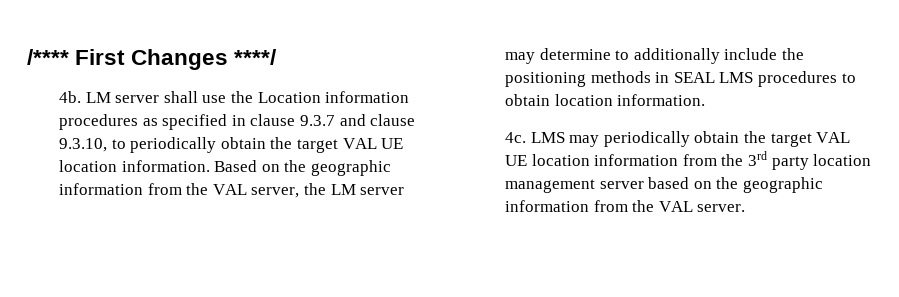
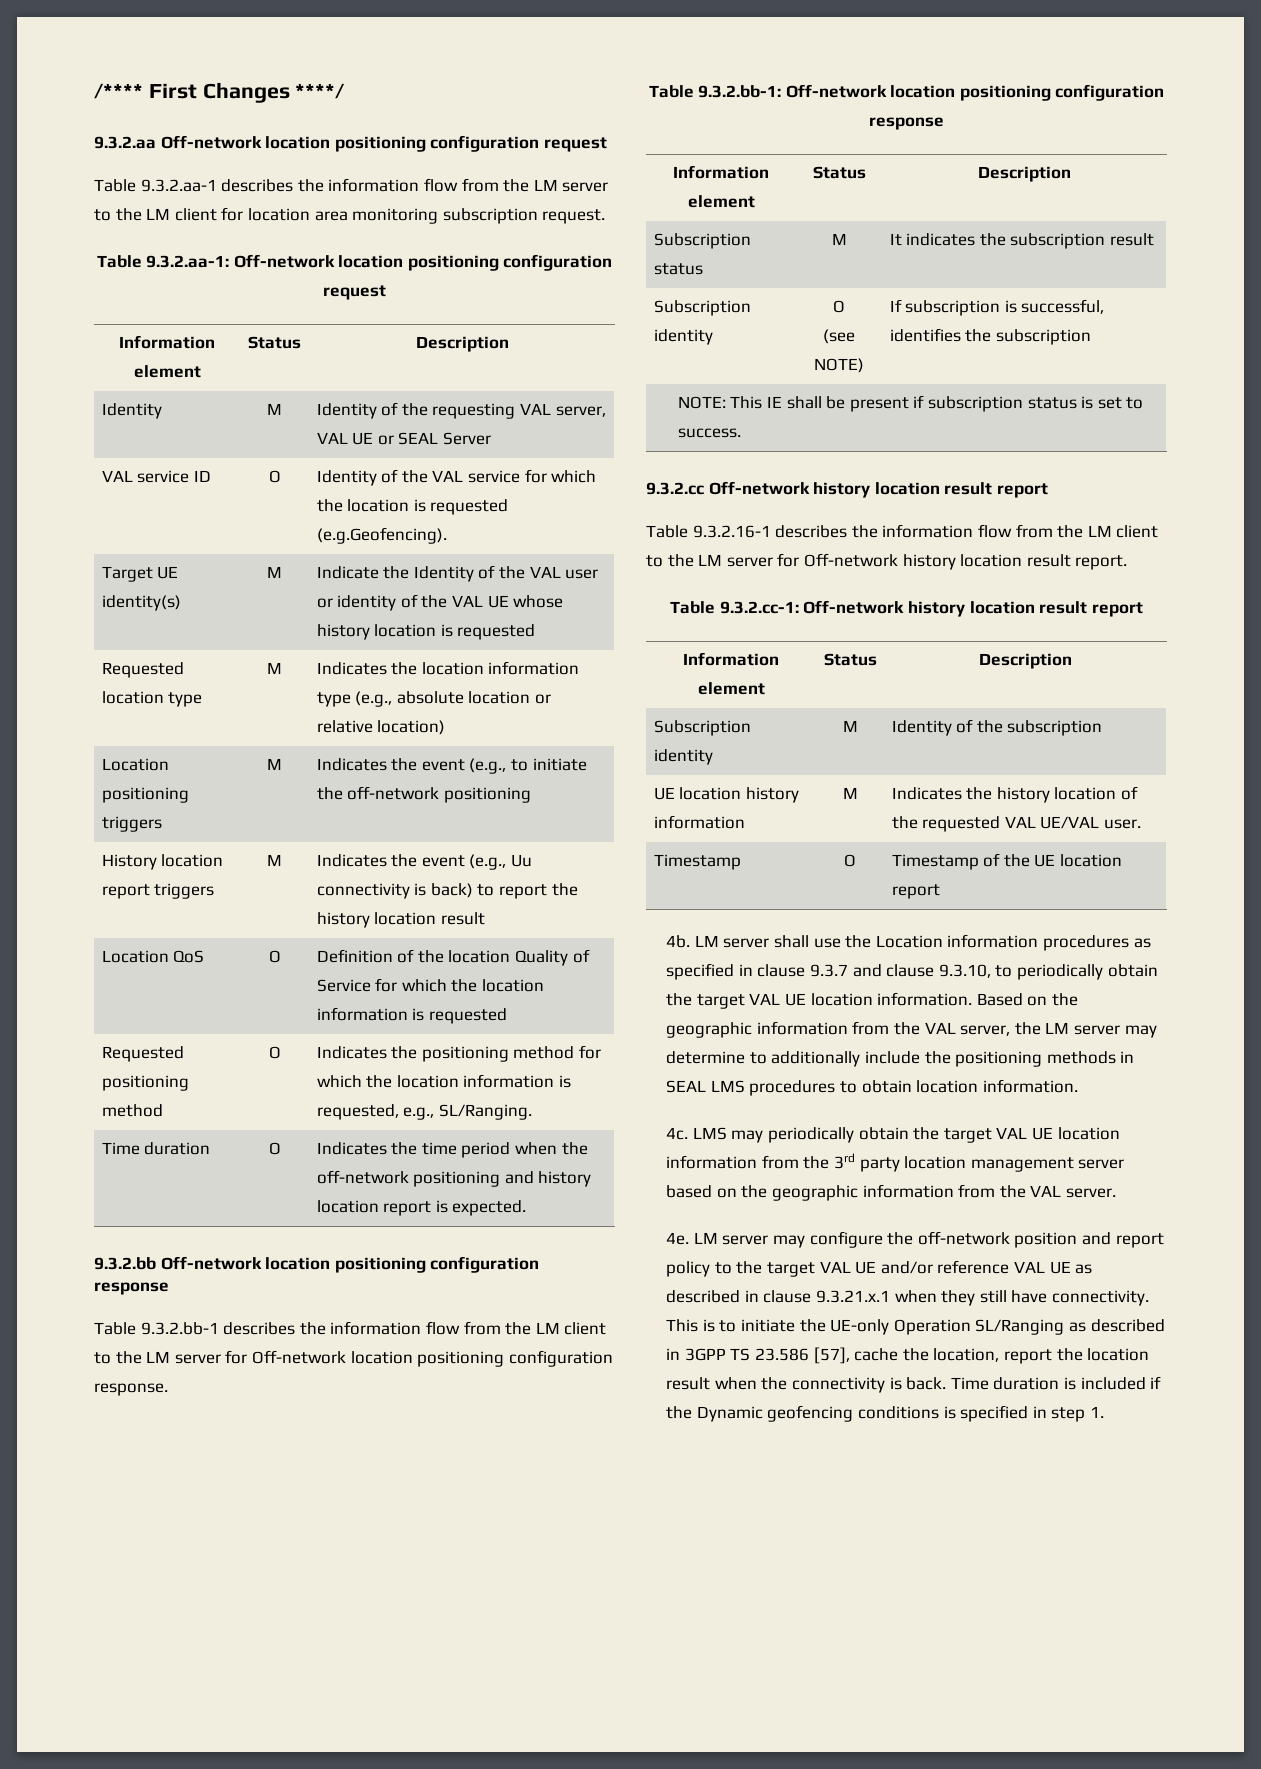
(278, 57) none -> [94,135,607,152] [94,178,609,192] [94,207,606,224] [96,254,613,271] [323,285,386,300] [119,335,215,349] [133,365,201,378] [248,336,301,349] [415,336,509,352] [101,403,162,419] [267,403,282,415] [316,402,606,419] [316,432,491,445] [101,470,211,483] [268,470,281,483] [316,469,597,486] [316,499,509,515] [316,527,447,544] [101,566,179,582] [101,595,181,611] [267,566,282,578] [316,565,599,582] [316,594,564,611] [316,624,536,640] [101,662,184,678] [101,691,203,707] [267,662,282,674] [316,661,580,675] [316,691,551,707] [316,720,446,735] [101,758,169,771] [101,787,189,803] [101,816,162,832] [267,758,282,770] [316,758,587,774] [316,786,531,803] [101,854,224,870] [101,883,215,899] [267,854,282,866] [316,854,532,870] [316,883,578,899] [316,912,485,928] [101,950,205,963] [268,950,281,963] [316,949,590,966] [316,978,544,992] [316,1007,507,1024] [101,1046,184,1062] [101,1075,189,1091] [101,1104,163,1117] [268,1046,281,1059] [316,1045,601,1062] [316,1074,571,1088] [316,1104,532,1120] [101,1142,211,1155] [268,1142,281,1155] [316,1142,588,1158] [316,1170,592,1187] [316,1200,527,1216] [94,1256,540,1273] [94,1282,169,1295] [94,1321,607,1335] [94,1350,613,1367] [94,1383,168,1396] [648,84,1165,101] [869,117,944,130] [673,165,769,179] [687,195,755,208] [812,166,866,179] [978,166,1071,182] [653,233,751,249] [653,263,703,275] [831,233,847,245] [889,233,1154,249] [653,300,751,316] [653,329,713,345] [833,300,845,313] [823,329,855,344] [814,358,864,373] [889,299,1105,316] [889,328,1091,345] [677,395,1144,412] [677,428,741,438] [646,481,1048,498] [646,524,1159,538] [646,553,1128,570] [670,600,1143,617] [683,652,779,666] [697,682,765,695] [823,653,877,666] [979,653,1072,669] [653,720,751,736] [653,749,713,765] [842,720,858,732] [891,719,1103,736] [653,787,799,803] [653,815,745,829] [842,787,858,799] [891,786,1138,803] [891,816,1141,832] [653,854,741,870] [844,854,856,867] [891,853,1122,870] [891,884,940,899] // 9.3.2.aa Off-network location positioning configuration request // Table 9.3.2.aa-1 describes the information flow from the LM server to the LM client for location area monitoring subscription request. // Table 9.3.2.aa-1: Off-network location positioning configuration request // Information element | Status | Description // Identity | M | Identity of the requesting VAL server, VAL UE or SEAL Server // VAL service ID | O | Identity of the VAL service for which the location is requested (e.g.Geofencing). // Target UE identity(s) | M | Indicate the Identity of the VAL user or identity of the VAL UE whose history location is requested // Requested location type | M | Indicates the location information type (e.g., absolute location or relative location) // Location positioning triggers | M | Indicates the event (e.g., to initiate the off-network positioning // History location report triggers | M | Indicates the event (e.g., Uu connectivity is back) to report the history location result // Location QoS | O | Definition of the location Quality of Service for which the location information is requested // Requested positioning method | O | Indicates the positioning method for which the location information is requested, e.g., SL/Ranging. // Time duration | O | Indicates the time period when the off-network positioning and history location report is expected. // 9.3.2.bb Off-network location positioning configuration response // Table 9.3.2.bb-1 describes the information flow from the LM client to the LM server for Off-network location positioning configuration response. // Table 9.3.2.bb-1: Off-network location positioning configuration response // Information element | Status | Description // Subscription status | M | It indicates the subscription result // Subscription identity | O // (see NOTE) | If subscription is successful, identifies the subscription // NOTE: This IE shall be present if subscription status is set to success. // 9.3.2.cc Off-network history location result report // Table 9.3.2.16-1 describes the information flow from the LM client to the LM server for Off-network history location result report. // Table 9.3.2.cc-1: Off-network history location result report // Information element | Status | Description // Subscription identity | M | Identity of the subscription // UE location history information | M | Indicates the history location of the requested VAL UE/VAL user. // Timestamp | O | Timestamp of the UE location report
(746, 208) none -> [666,1231,1164,1248] [666,1260,1093,1277] [666,1290,1149,1306] [666,1319,1165,1335] [666,1347,1150,1364] [666,1376,1162,1393] [666,1405,1104,1422] // 4e. LM server may configure the off-network position and report policy to the target VAL UE and/or reference VAL UE as described in clause 9.3.21.x.1 when they still have connectivity. This is to initiate the UE-only Operation SL/Ranging as described in 3GPP TS 23.586 [57], cache the location, report the location result when the connectivity is back. Time duration is included if the Dynamic geofencing conditions is specified in step 1.

